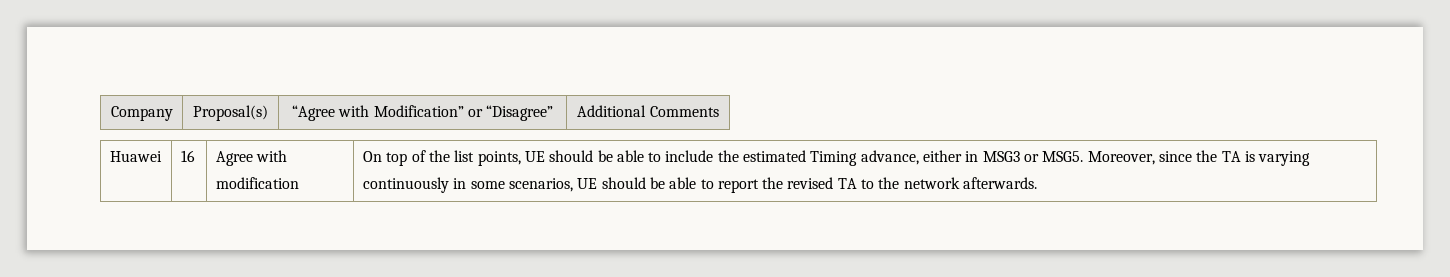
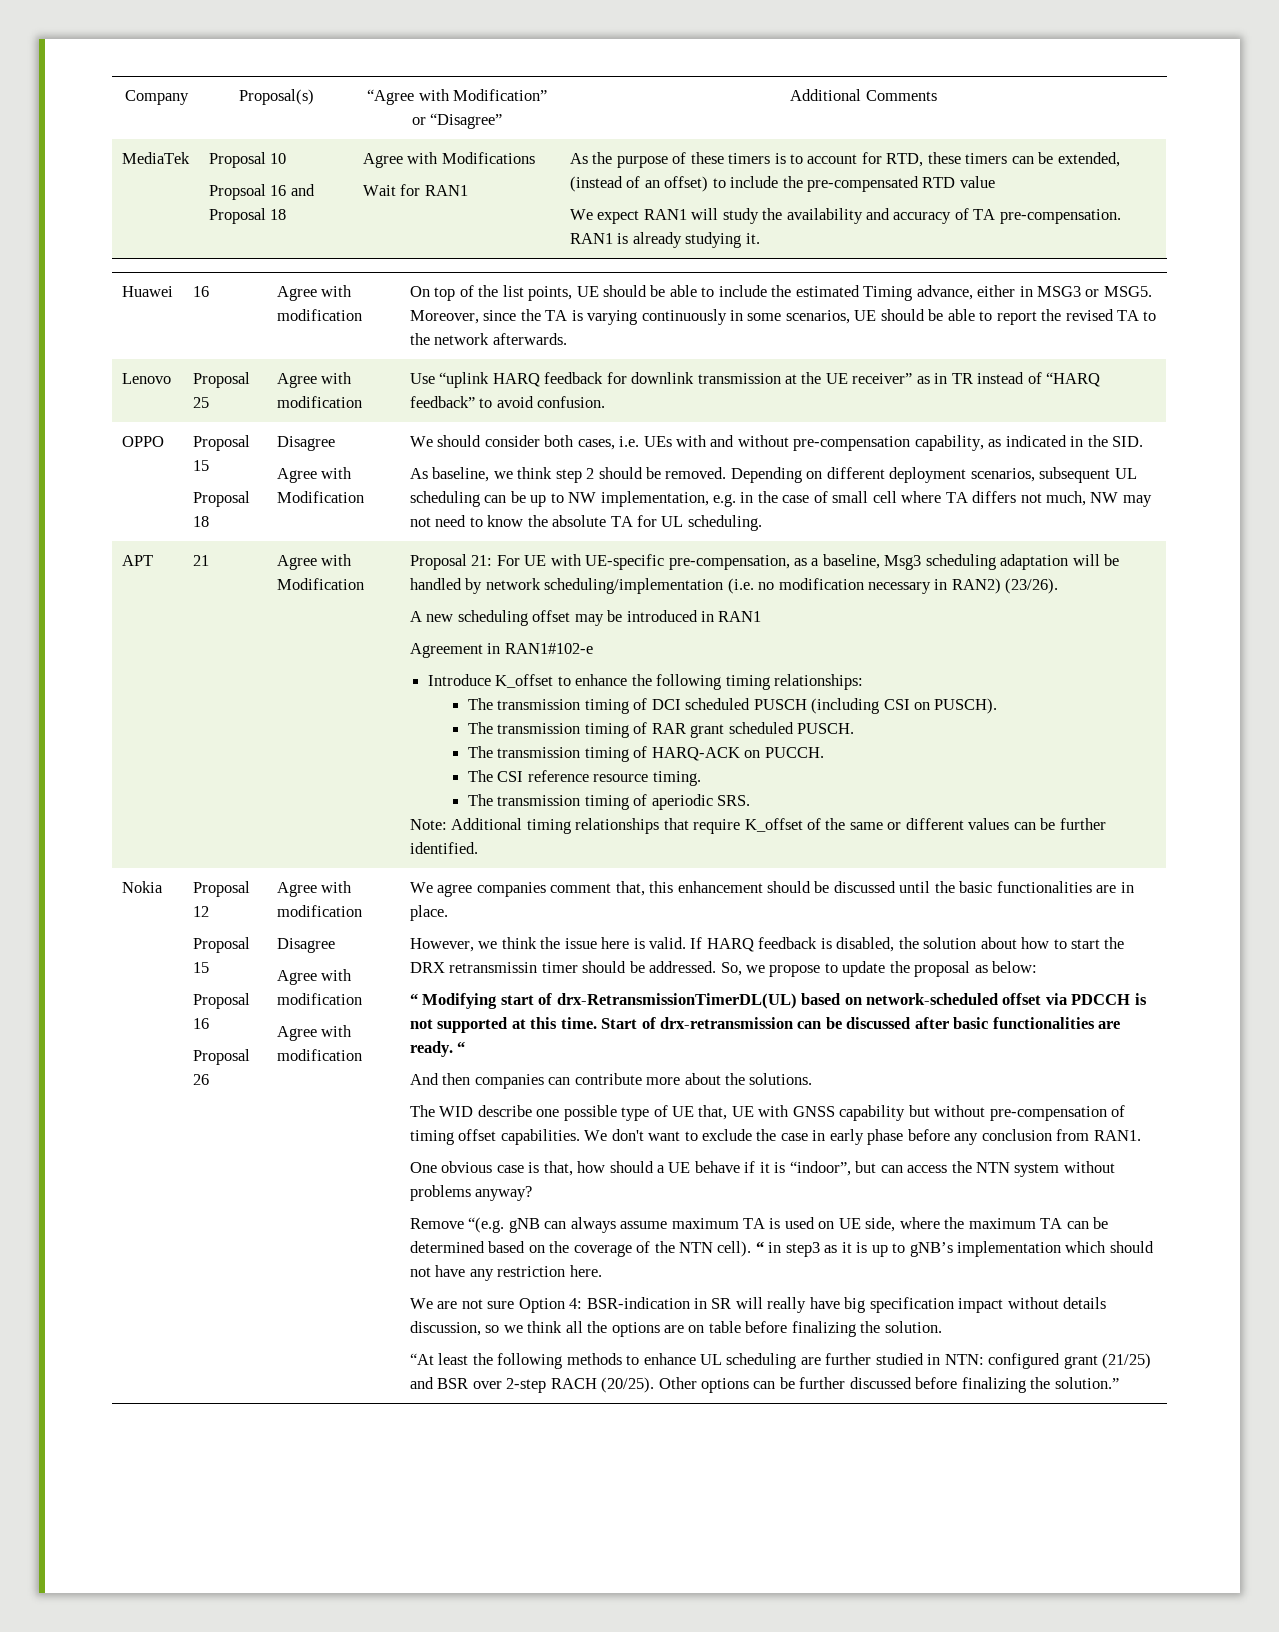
(719, 111) none -> [121,152,190,164] [208,152,287,168] [208,184,315,200] [208,208,287,224] [362,152,535,168] [362,184,468,196] [569,152,1120,168] [569,176,995,192] [569,208,1121,224] [569,232,760,248] // MediaTek | Proposal 10 // Propsoal 16 and Proposal 18 | Agree with Modifications // Wait for RAN1 | As the purpose of these timers is to account for RTD, these timers can be extended, (instead of an offset) to include the pre-compensated RTD value // We expect RAN1 will study the availability and accuracy of TA pre-compensation. RAN1 is already studying it.
(1038, 183) none -> [121,373,171,384] [192,372,250,388] [192,397,209,408] [276,372,353,388] [276,396,362,408] [409,372,1101,388] [409,396,606,408] [121,436,164,447] [192,435,250,451] [192,460,209,471] [192,491,250,507] [192,516,209,527] [276,436,335,451] [276,467,353,483] [276,491,364,503] [409,435,1144,451] [409,467,1137,483] [409,491,1152,507] [409,515,762,531] [121,555,153,566] [192,555,209,566] [276,554,353,570] [276,578,364,590] [409,554,1120,570] [409,578,1059,594] [409,610,762,626] [409,643,593,658] [427,674,864,690] [467,698,998,714] [467,722,855,738] [467,746,824,762] [467,770,701,786] [467,794,751,810] [409,818,1106,834] [409,842,478,854] [121,881,163,893] [192,881,250,897] [192,906,209,917] [192,937,250,953] [192,962,209,973] [192,993,250,1009] [192,1018,209,1029] [192,1049,250,1065] [192,1074,209,1085] [276,881,353,897] [276,905,362,917] [276,938,335,953] [276,969,353,985] [276,993,362,1005] [276,1025,353,1041] [276,1049,362,1061] [409,881,1134,897] [409,905,448,921] [409,937,1125,952] [409,961,1038,977] [409,993,1147,1009] [409,1017,1121,1033] [409,1041,466,1057] [409,1073,813,1089] [409,1105,1126,1121] [409,1129,1141,1145] [409,1161,1115,1177] [409,1185,533,1201] [409,1217,1108,1233] [409,1241,1154,1257] [409,1265,602,1281] [409,1297,1107,1313] [409,1321,942,1337] [409,1353,1152,1369] [409,1377,1119,1393] // Lenovo | Proposal 25 | Agree with modification | Use “uplink HARQ feedback for downlink transmission at the UE receiver” as in TR instead of “HARQ feedback” to avoid confusion. // OPPO | Proposal 15 // Proposal 18 | Disagree // Agree with Modification | We should consider both cases, i.e. UEs with and without pre-compensation capability, as indicated in the SID. // As baseline, we think step 2 should be removed. Depending on different deployment scenarios, subsequent UL scheduling can be up to NW implementation, e.g. in the case of small cell where TA differs not much, NW may not need to know the absolute TA for UL scheduling. // APT | 21 | Agree with Modification | Proposal 21: For UE with UE-specific pre-compensation, as a baseline, Msg3 scheduling adaptation will be handled by network scheduling/implementation (i.e. no modification necessary in RAN2) (23/26). // A new scheduling offset may be introduced in RAN1 // Agreement in RAN1#102-e // Introduce K_offset to enhance the following timing relationships: // The transmission timing of DCI scheduled PUSCH (including CSI on PUSCH). // The transmission timing of RAR grant scheduled PUSCH. // The transmission timing of HARQ-ACK on PUCCH. // The CSI reference resource timing. // The transmission timing of aperiodic SRS. // Note: Additional timing relationships that require K_offset of the same or different values can be further identified. // Nokia | Proposal 12 // Proposal 15 // Proposal 16 // Proposal 26 | Agree with modification // Disagree // Agree with modification // Agree with modification | We agree companies comment that, this enhancement should be discussed until the basic functionalities are in place. // However, we think the issue here is valid. If HARQ feedback is disabled, the solution about how to start the DRX retransmissin timer should be addressed. So, we propose to update the proposal as below: // “ Modifying start of drx-RetransmissionTimerDL(UL) based on network-scheduled offset via PDCCH is not supported at this time. Start of drx-retransmission can be discussed after basic functionalities are ready. “ // And then companies can contribute more about the solutions. // The WID describe one possible type of UE that, UE with GNSS capability but without pre-compensation of timing offset capabilities. We don't want to exclude the case in early phase before any conclusion from RAN1. // One obvious case is that, how should a UE behave if it is “indoor”, but can access the NTN system without problems anyway? // Remove “(e.g. gNB can always assume maximum TA is used on UE side, where the maximum TA can be determined based on the coverage of the NTN cell). “ in step3 as it is up to gNB’s implementation which should not have any restriction here. // We are not sure Option 4: BSR-indication in SR will really have big specification impact without details discussion, so we think all the options are on table before finalizing the solution. // “At least the following methods to enhance UL scheduling are further studied in NTN: configured grant (21/25) and BSR over 2-step RACH (20/25). Other options can be further discussed before finalizing the solution.”

